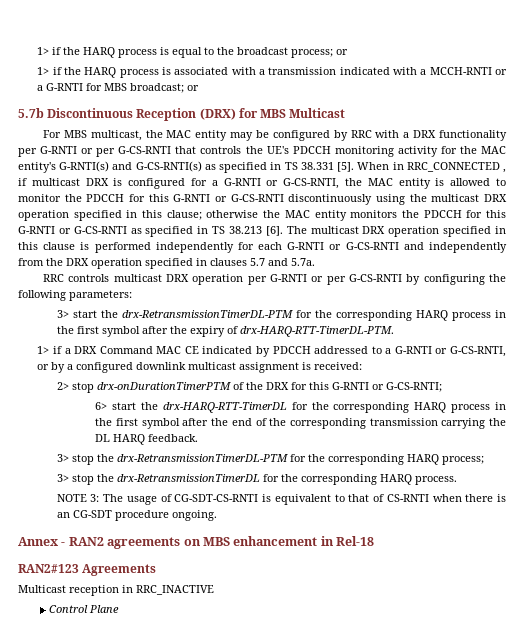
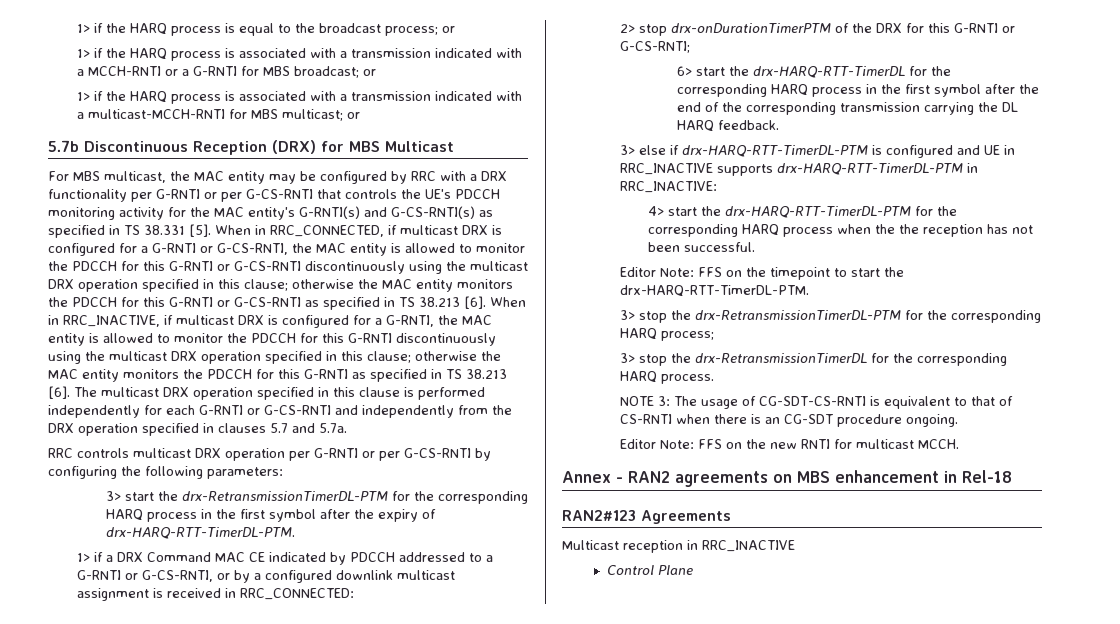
(200, 88) none -> [76,91,522,104] [76,109,360,121] // 1> if the HARQ process is associated with a transmission indicated with a multicast-MCCH-RNTI for MBS multicast; or
[406,162,506,173] RRC_CONNECTED , -> [270,225,384,237] RRC_CONNECTED,
(283, 231) none -> [490,297,526,307] [48,315,492,328] [48,333,496,346] [48,351,501,364] [48,369,507,382] [48,386,70,399] When in RRC_INACTIVE, if multicast DRX is configured for a G-RNTI, the MAC entity is allowed to monitor the PDCCH for this G-RNTI discontinuously using the multicast DRX operation specified in this clause; otherwise the MAC entity monitors the PDCCH for this G-RNTI as specified in TS 38.213 [6].
[314,362,363,370] received: -> [166,588,354,600] received in RRC_CONNECTED:
(199, 438) none -> [619,145,1015,158] [619,163,978,176] [619,181,717,193] [648,206,958,218] [648,224,1034,237] [648,242,756,252] [619,267,904,280] [619,285,809,297] // 3> else if drx-HARQ-RTT-TimerDL-PTM is configured and UE in RRC_INACTIVE supports drx-HARQ-RTT-TimerDL-PTM in RRC_INACTIVE: // 4> start the drx-HARQ-RTT-TimerDL-PTM for the corresponding HARQ process when the the reception has not been successful. // Editor Note: FFS on the timepoint to start the drx-HARQ-RTT-TimerDL-PTM.
(217, 515) none -> [619,439,959,449] // Editor Note: FFS on the new RNTI for multicast MCCH.

